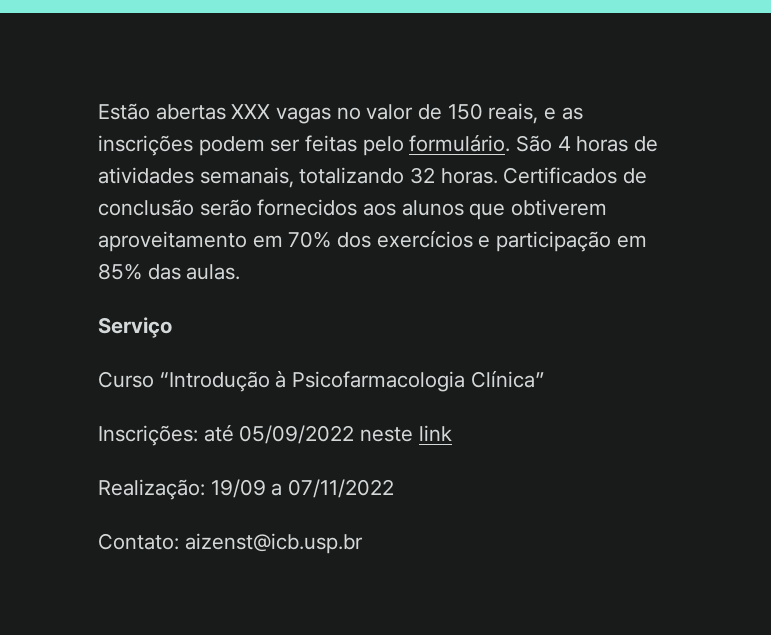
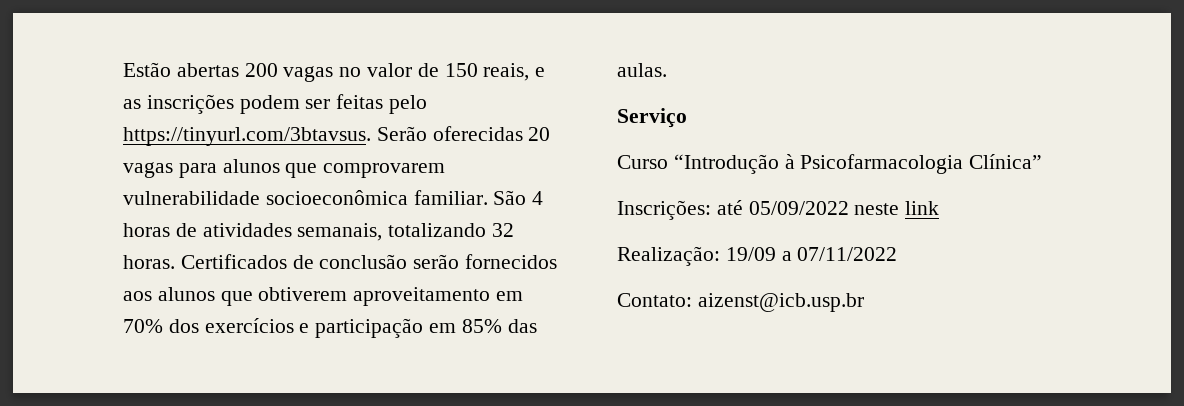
[231,104,271,119] XXX -> [244,63,278,77] 200
[409,134,511,152] formulário. -> [123,126,551,146] [123,159,446,178] [123,190,488,205] https://tinyurl.com/3btavsus. Serão oferecidas 20 vagas para alunos que comprovarem vulnerabilidade socioeconômica familiar.

